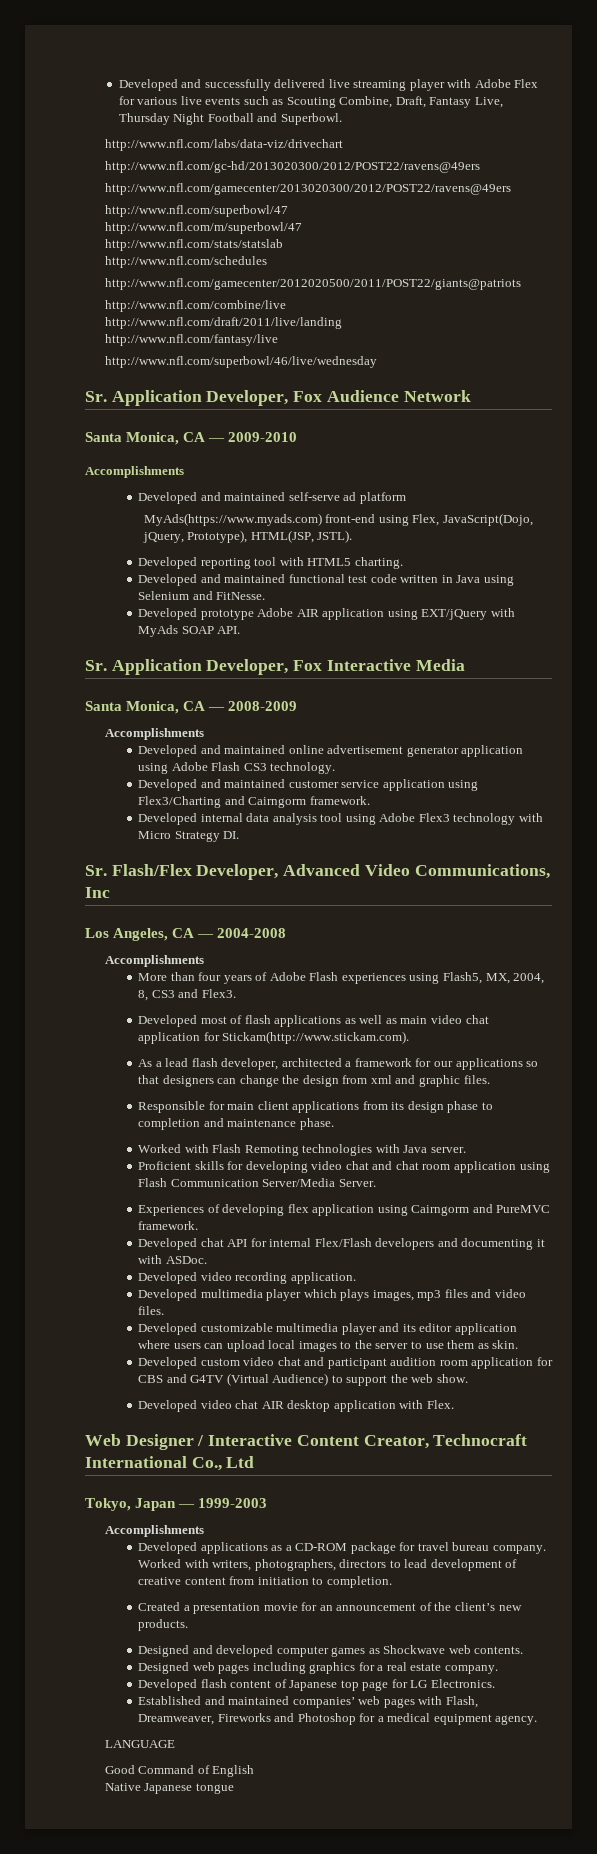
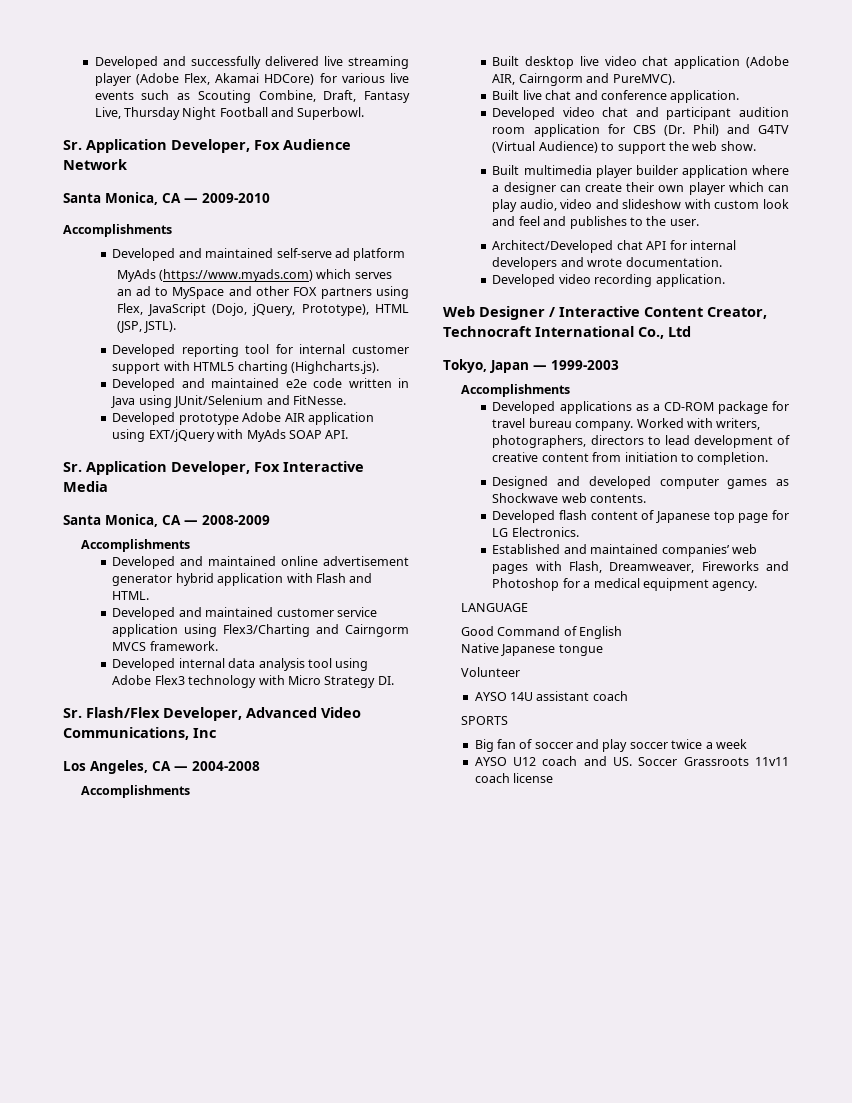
[447,79,539,88] with Adobe Flex -> [135,73,315,85] (Adobe Flex, Akamai HDCore)
[104,139,343,151] [104,161,480,173] [104,183,511,195] [104,205,288,217] [104,222,302,234] [104,239,283,251] [104,256,267,268] [104,278,521,290] [104,300,286,312] [104,317,342,329] [104,334,278,346] [104,356,377,368] // http://www.nfl.com/labs/data-viz/drivechart // http://www.nfl.com/gc-hd/2013020300/2012/POST22/ravens@49ers // http://www.nfl.com/gamecenter/2013020300/2012/POST22/ravens@49ers // http://www.nfl.com/superbowl/47 // http://www.nfl.com/m/superbowl/47 // http://www.nfl.com/stats/statslab // http://www.nfl.com/schedules // http://www.nfl.com/gamecenter/2012020500/2011/POST22/giants@patriots // http://www.nfl.com/combine/live // http://www.nfl.com/draft/2011/live/landing // http://www.nfl.com/fantasy/live // http://www.nfl.com/superbowl/46/live/wednesday -> (365, 113) none
[143,513,533,526] [142,530,353,543] [138,557,403,569] [138,574,368,586] MyAds(https://www.myads.com) front-end using Flex, JavaScript(Dojo, jQuery, Prototype), HTML(JSP, JSTL). // Developed reporting tool with HTML5 charting. // Developed and maintained functional test -> [116,269,392,282] [116,286,409,299] [116,303,410,316] [116,321,176,333] [112,344,409,357] [112,361,379,374] [112,378,307,391] MyAds (https://www.myads.com) which serves an ad to MySpace and other FOX partners using Flex, JavaScript (Dojo, jQuery, Prototype), HTML (JSP, JSTL). // Developed reporting tool for internal customer support with HTML5 charting (Highcharts.js). // Developed and maintained e2e
[138,591,190,600] Selenium -> [174,395,264,408] JUnit/Selenium
[461,745,524,757] [138,762,336,774] application using Adobe Flash CS3 technology. -> [175,573,373,586] [112,591,150,600] hybrid application with Flash and HTML.
(307, 802) none -> [112,642,147,651] MVCS
[138,972,545,984] [138,989,236,1001] [138,1015,489,1027] [138,1031,410,1044] [138,1058,539,1070] [138,1075,490,1087] [138,1101,493,1113] [138,1118,334,1130] [138,1144,466,1156] [138,1161,550,1173] [138,1178,376,1187] [138,1204,551,1216] [138,1221,199,1230] [138,1238,545,1250] [138,1255,207,1264] [138,1272,356,1284] [138,1289,526,1301] [138,1306,165,1315] [138,1323,517,1335] [138,1340,519,1352] [138,1357,240,1369] More than four years of Adobe Flash experiences using Flash5, MX, 2004, 8, CS3 and Flex3. // Developed most of flash applications as well as main video chat application for Stickam(http://www.stickam.com). // As a lead flash developer, architected a framework for our applications so that designers can change the design from xml and graphic files. // Responsible for main client applications from its design phase to completion and maintenance phase. // Worked with Flash Remoting technologies with Java server. // Proficient skills for developing video chat and chat room application using Flash Communication Server/Media Server. // Experiences of developing flex application using Cairngorm and PureMVC framework. // Developed chat API for internal Flex/Flash developers and documenting it with ASDoc. // Developed video recording application. // Developed multimedia player which plays images, mp3 files and video files. // Developed customizable multimedia player and its editor application where users can upload local images to the server to use them as skin. // Developed custom -> [492,56,789,69] [492,73,675,86] [492,90,740,103] [492,107,556,120] Built desktop live video chat application (Adobe AIR, Cairngorm and PureMVC). // Built live chat and conference application. // Developed
(164, 1379) none -> [663,124,719,136] (Dr. Phil)
[138,1400,454,1412] Developed video chat AIR desktop application with Flex. -> [492,165,789,178] [492,182,789,195] [492,199,789,212] [492,216,699,229] [492,240,736,253] [492,257,722,270] [492,274,725,287] Built multimedia player builder application where a designer can create their own player which can play audio, video and slideshow with custom look and feel and publishes to the user. // Architect/Developed chat API for internal developers and wrote documentation. // Developed video recording application.
[138,1602,522,1614] [138,1619,189,1631] // Created a presentation movie for an announcement of the client’s new products. -> (769, 458) none
[138,1662,498,1674] // Designed web pages including graphics for a real estate company. -> (647, 498) none
(234, 1788) none -> [460,667,520,677] [474,691,628,701] [460,716,508,725] [474,739,747,752] [474,756,789,766] [474,773,553,783] // Volunteer // AYSO 14U assistant coach // SPORTS // Big fan of soccer and play soccer twice a week // AYSO U12 coach and US. Soccer Grassroots 11v11 coach license

